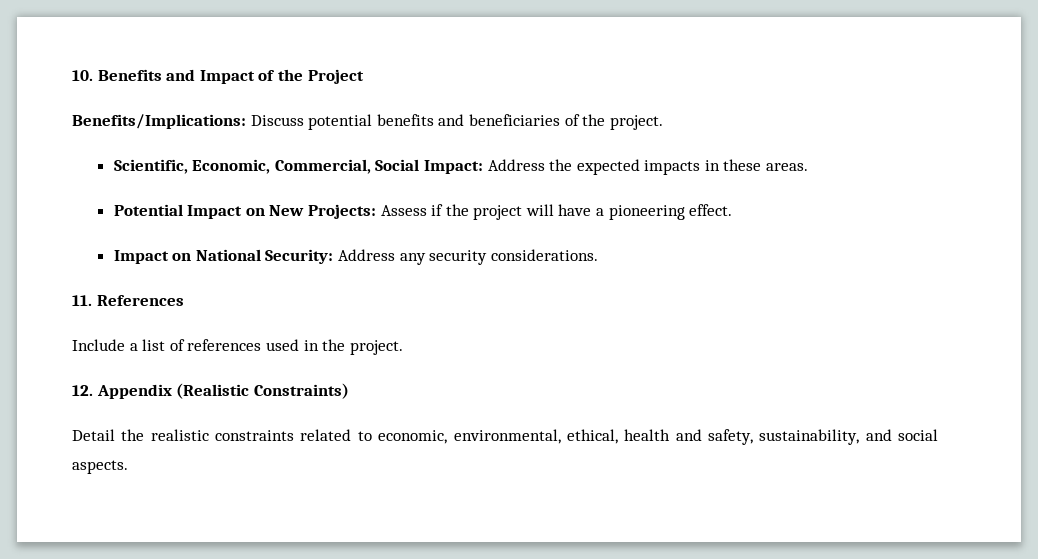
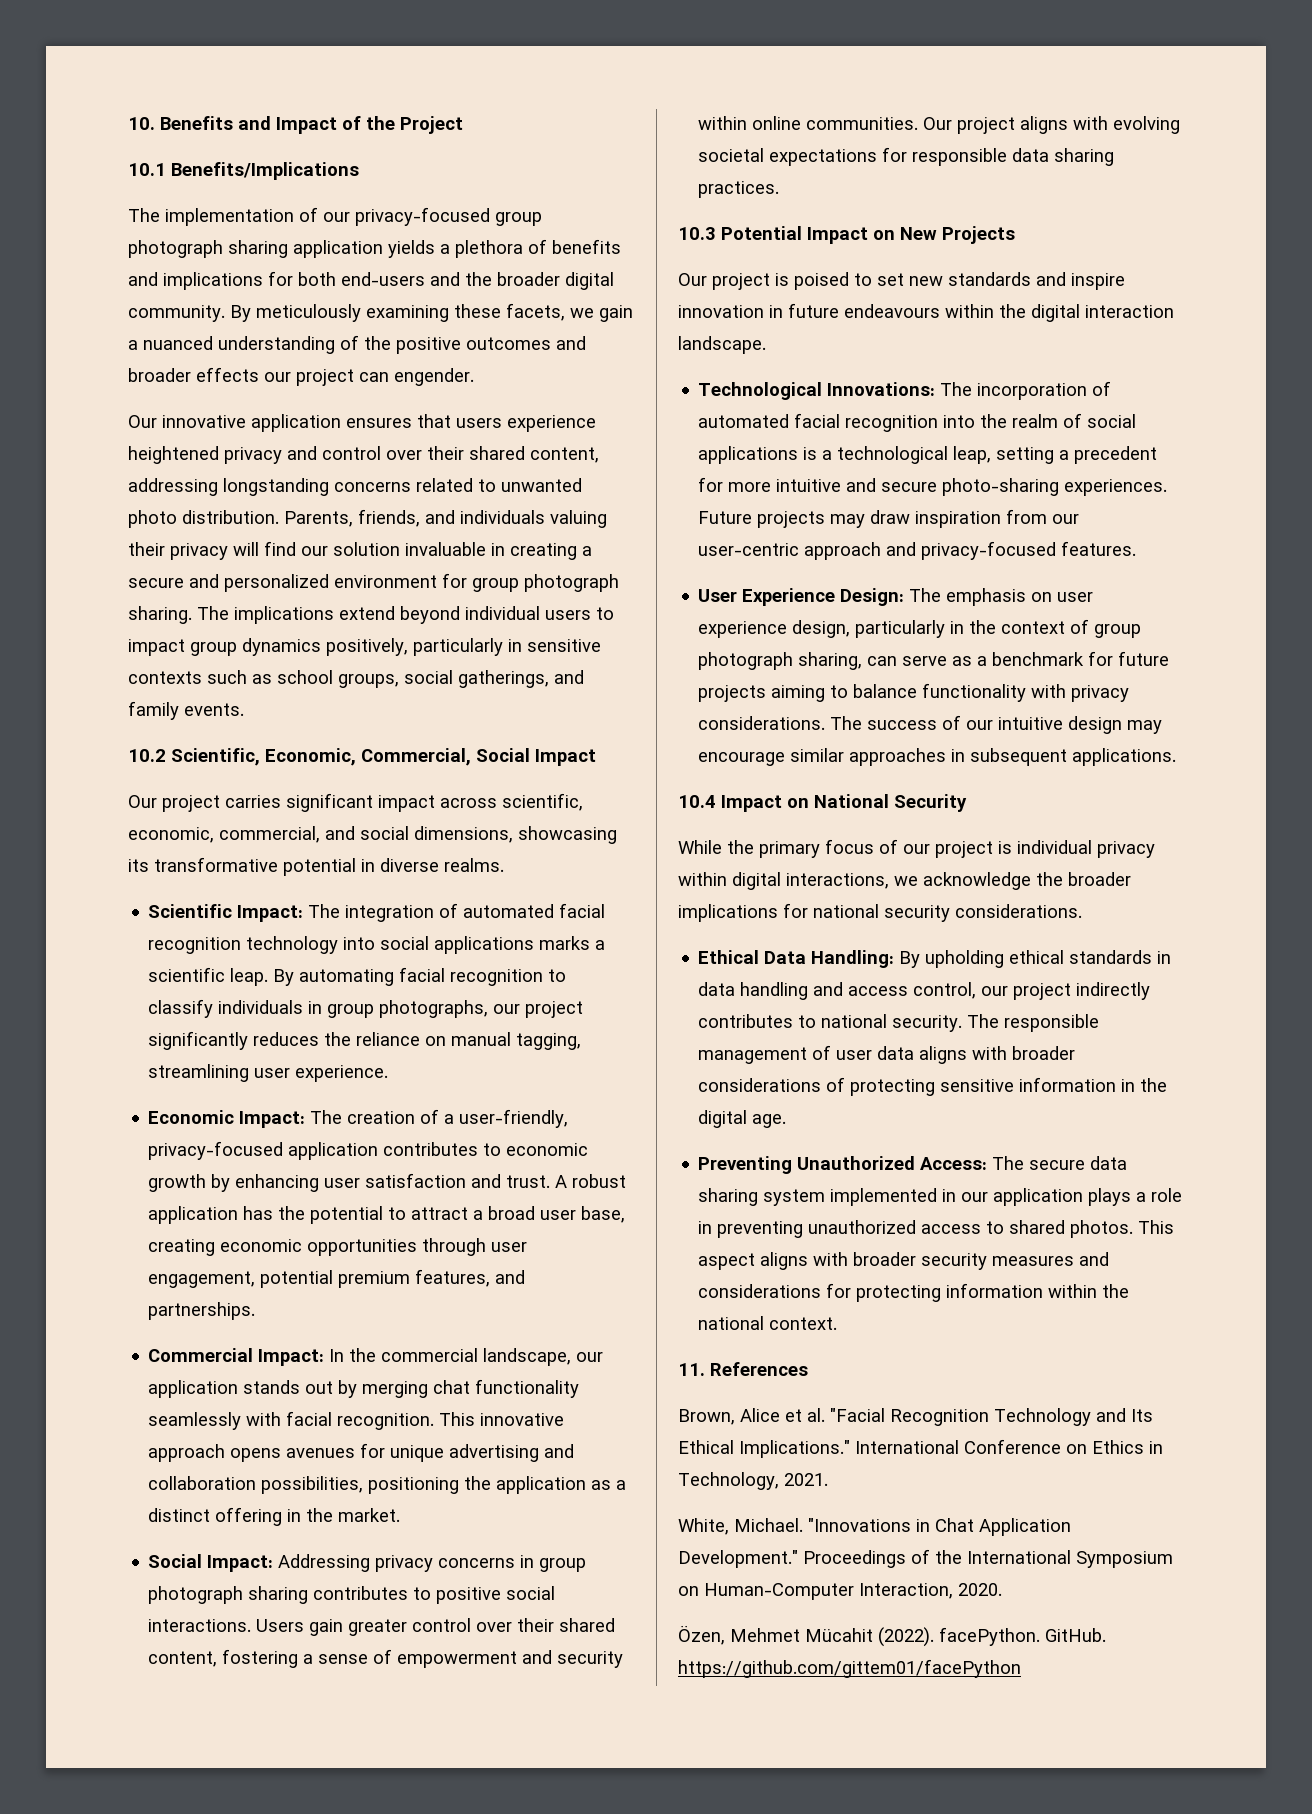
[72,114,663,130] [113,159,809,175] [113,204,733,220] [113,249,598,265] [72,295,184,306] [72,339,403,355] [72,383,349,399] [72,429,939,445] [72,460,128,474] Benefits/Implications: Discuss potential benefits and beneficiaries of the project. // Scientific, Economic, Commercial, Social Impact: Address the expected impacts in these areas. // Potential Impact on New Projects: Assess if the project will have a pioneering effect. // Impact on National Security: Address any security considerations. // 11. References // Include a list of references used in the project. // 12. Appendix (Realistic Constraints) // Detail the realistic constraints related to economic, environmental, ethical, health and safety, sustainability, and social aspects. -> [128,162,359,180] [128,207,542,226] [128,239,621,258] [128,271,614,290] [128,303,633,322] [128,335,586,354] [128,367,474,386] [128,414,596,432] [128,446,599,464] [128,478,582,496] [128,509,607,528] [128,541,592,560] [128,573,619,592] [128,606,614,624] [128,638,601,656] [128,670,584,688] [128,701,244,720] [128,748,596,766] [128,793,583,812] [128,826,617,844] [128,857,504,876] [148,903,606,922] [148,936,606,954] [148,967,567,986] [148,999,584,1018] [148,1031,582,1050] [148,1064,389,1082] [148,1109,569,1128] [148,1141,589,1160] [148,1173,627,1192] [148,1206,626,1224] [148,1238,528,1256] [148,1269,526,1288] [148,1302,256,1320] [148,1348,604,1366] [148,1379,580,1398] [148,1411,565,1430] [148,1443,575,1462] [148,1476,627,1494] [148,1507,401,1526] [148,1554,587,1572] [148,1586,556,1604] [148,1618,616,1636] [148,1649,624,1668] [698,116,1181,134] [698,147,1115,166] [698,181,780,198] [678,226,1015,244] [678,272,1125,290] [678,303,1174,322] [678,336,766,354] [698,381,1112,400] [698,413,1137,432] [698,446,1158,464] [698,477,1168,496] [698,509,1080,528] [698,541,1137,560] [698,588,1094,606] [698,619,1142,638] [698,651,1170,670] [698,683,1130,702] [698,715,1163,734] [698,748,1177,766] [678,794,967,812] [678,839,1155,858] [678,872,1131,890] [678,903,1082,922] [698,950,1172,968] [698,982,1151,1000] [698,1014,1100,1032] [698,1045,1076,1064] [698,1077,1168,1096] [698,1110,787,1128] [698,1156,1128,1174] [698,1188,1183,1206] [698,1220,1175,1238] [698,1252,1110,1270] [698,1283,1130,1302] [698,1316,838,1330] [678,1362,808,1376] [678,1408,1153,1426] [678,1439,1163,1458] [678,1472,828,1490] [678,1518,1071,1536] [678,1549,1173,1568] [678,1583,1002,1600] [678,1625,1106,1647] [678,1659,1021,1678] 10.1 Benefits/Implications // The implementation of our privacy-focused group photograph sharing application yields a plethora of benefits and implications for both end-users and the broader digital community. By meticulously examining these facets, we gain a nuanced understanding of the positive outcomes and broader effects our project can engender. // Our innovative application ensures that users experience heightened privacy and control over their shared content, addressing longstanding concerns related to unwanted photo distribution. Parents, friends, and individuals valuing their privacy will find our solution invaluable in creating a secure and personalized environment for group photograph sharing. The implications extend beyond individual users to impact group dynamics positively, particularly in sensitive contexts such as school groups, social gatherings, and family events. // 10.2 Scientific, Economic, Commercial, Social Impact // Our project carries significant impact across scientific, economic, commercial, and social dimensions, showcasing its transformative potential in diverse realms. // Scientific Impact: The integration of automated facial recognition technology into social applications marks a scientific leap. By automating facial recognition to classify individuals in group photographs, our project significantly reduces the reliance on manual tagging, streamlining user experience. // Economic Impact: The creation of a user-friendly, privacy-focused application contributes to economic growth by enhancing user satisfaction and trust. A robust application has the potential to attract a broad user base, creating economic opportunities through user engagement, potential premium features, and partnerships. // Commercial Impact: In the commercial landscape, our application stands out by merging chat functionality seamlessly with facial recognition. This innovative approach opens avenues for unique advertising and collaboration possibilities, positioning the application as a distinct offering in the market. // Social Impact: Addressing privacy concerns in group photograph sharing contributes to positive social interactions. Users gain greater control over their shared content, fostering a sense of empowerment and security within online communities. Our project aligns with evolving societal expectations for responsible data sharing practices. // 10.3 Potential Impact on New Projects // Our project is poised to set new standards and inspire innovation in future endeavours within the digital interaction landscape. // Technological Innovations: The incorporation of automated facial recognition into the realm of social applications is a technological leap, setting a precedent for more intuitive and secure photo-sharing experiences. Future projects may draw inspiration from our user-centric approach and privacy-focused features. // User Experience Design: The emphasis on user experience design, particularly in the context of group photograph sharing, can serve as a benchmark for future projects aiming to balance functionality with privacy considerations. The success of our intuitive design may encourage similar approaches in subsequent applications. // 10.4 Impact on National Security // While the primary focus of our project is individual privacy within digital interactions, we acknowledge the broader implications for national security considerations. // Ethical Data Handling: By upholding ethical standards in data handling and access control, our project indirectly contributes to national security. The responsible management of user data aligns with broader considerations of protecting sensitive information in the digital age. // Preventing Unauthorized Access: The secure data sharing system implemented in our application plays a role in preventing unauthorized access to shared photos. This aspect aligns with broader security measures and considerations for protecting information within the national context. // 11. References // Brown, Alice et al. "Facial Recognition Technology and Its Ethical Implications." International Conference on Ethics in Technology, 2021. // White, Michael. "Innovations in Chat Application Development." Proceedings of the International Symposium on Human-Computer Interaction, 2020. // Özen, Mehmet Mücahit (2022). facePython. GitHub. https://github.com/gittem01/facePython

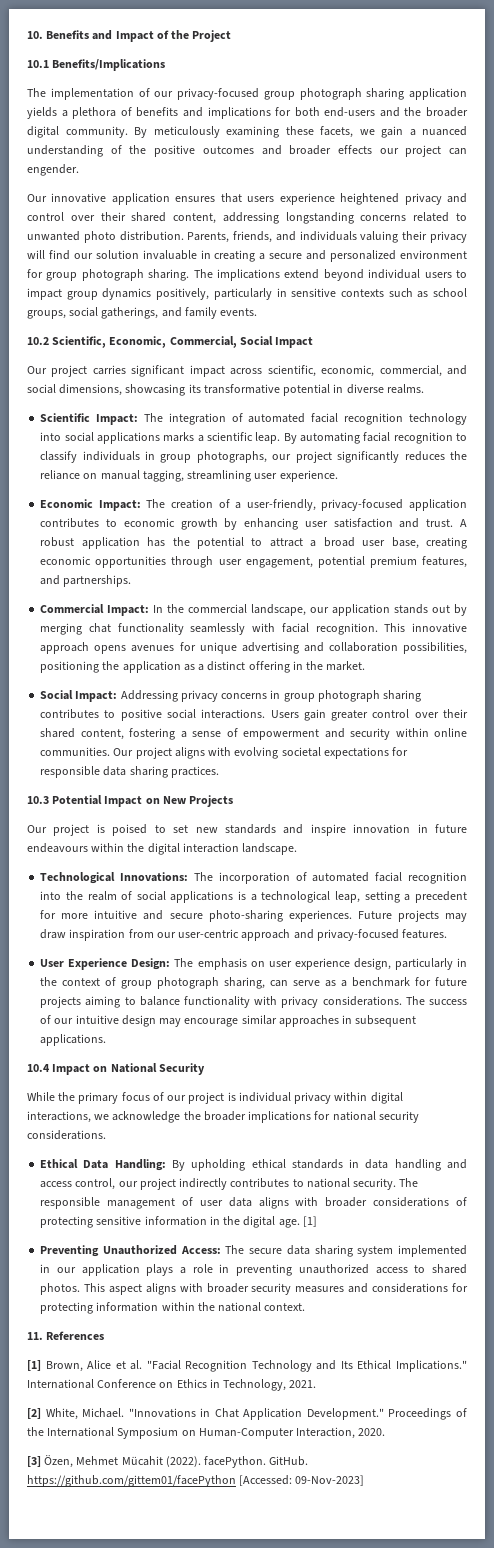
(787, 1121) none -> [302,1216,317,1227] [1]
(808, 1369) none -> [27,1360,41,1371] [1]
(828, 1479) none -> [27,1408,41,1419] [2]
(1002, 1589) none -> [27,1456,41,1467] [3]
(1021, 1668) none -> [239,1475,365,1486] [Accessed: 09-Nov-2023]

